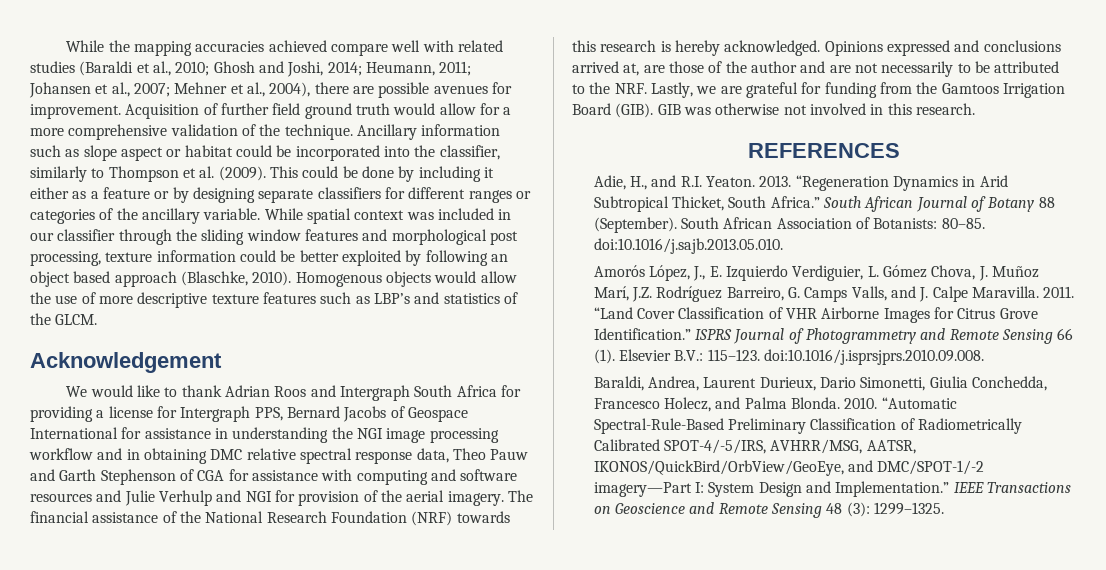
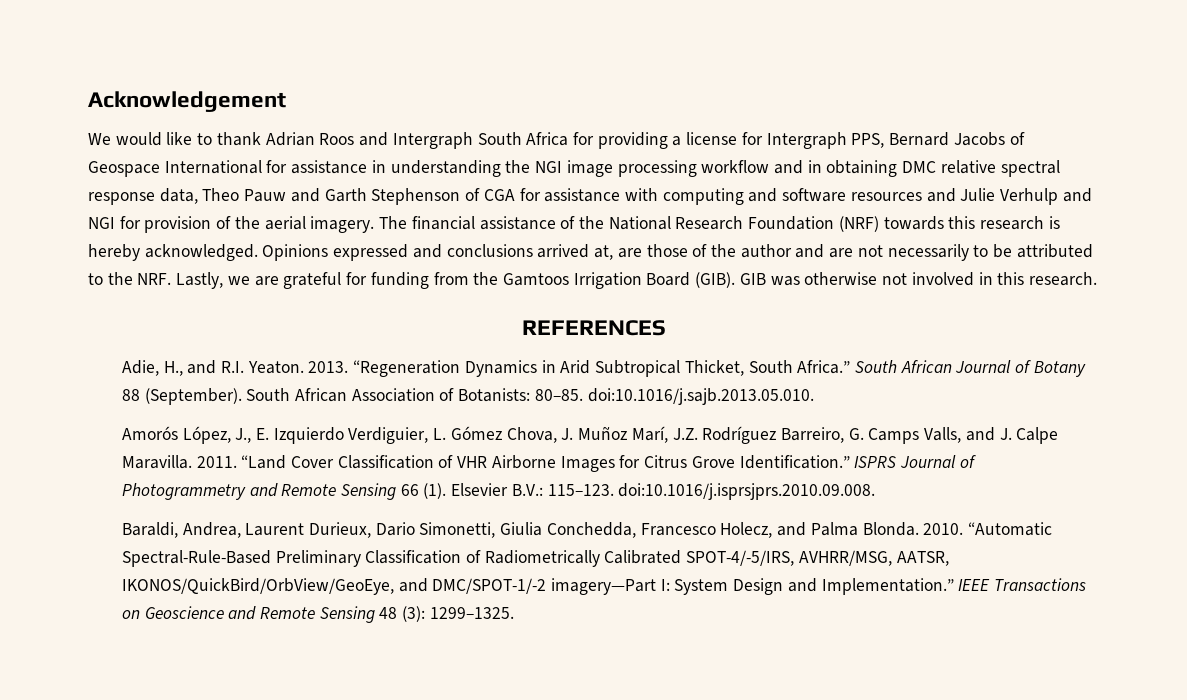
[66,40,503,56] [30,61,472,77] [29,82,512,98] [30,103,512,119] [30,124,501,140] [30,145,500,161] [30,166,494,182] [30,187,531,203] [30,208,512,224] [30,229,518,245] [30,250,508,266] [30,271,517,287] [30,292,518,308] [30,313,98,325] While the mapping accuracies achieved compare well with related studies (Baraldi et al., 2010; Ghosh and Joshi, 2014; Heumann, 2011; Johansen et al., 2007; Mehner et al., 2004), there are possible avenues for improvement. Acquisition of further field ground truth would allow for a more comprehensive validation of the technique. Ancillary information such as slope aspect or habitat could be incorporated into the classifier, similarly to Thompson et al. (2009). This could be done by including it either as a feature or by designing separate classifiers for different ranges or categories of the ancillary variable. While spatial context was included in our classifier through the sliding window features and morphological post processing, texture information could be better exploited by following an object based approach (Blaschke, 2010). Homogenous objects would allow the use of more descriptive texture features such as LBP’s and statistics of the GLCM. // -> (88, 101) none

